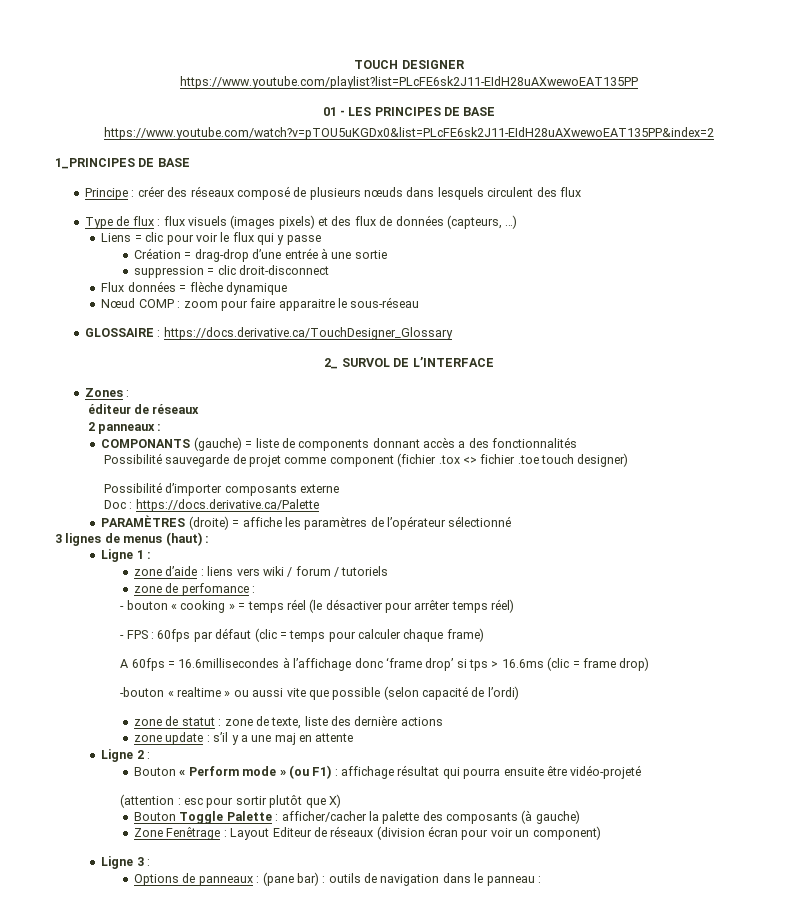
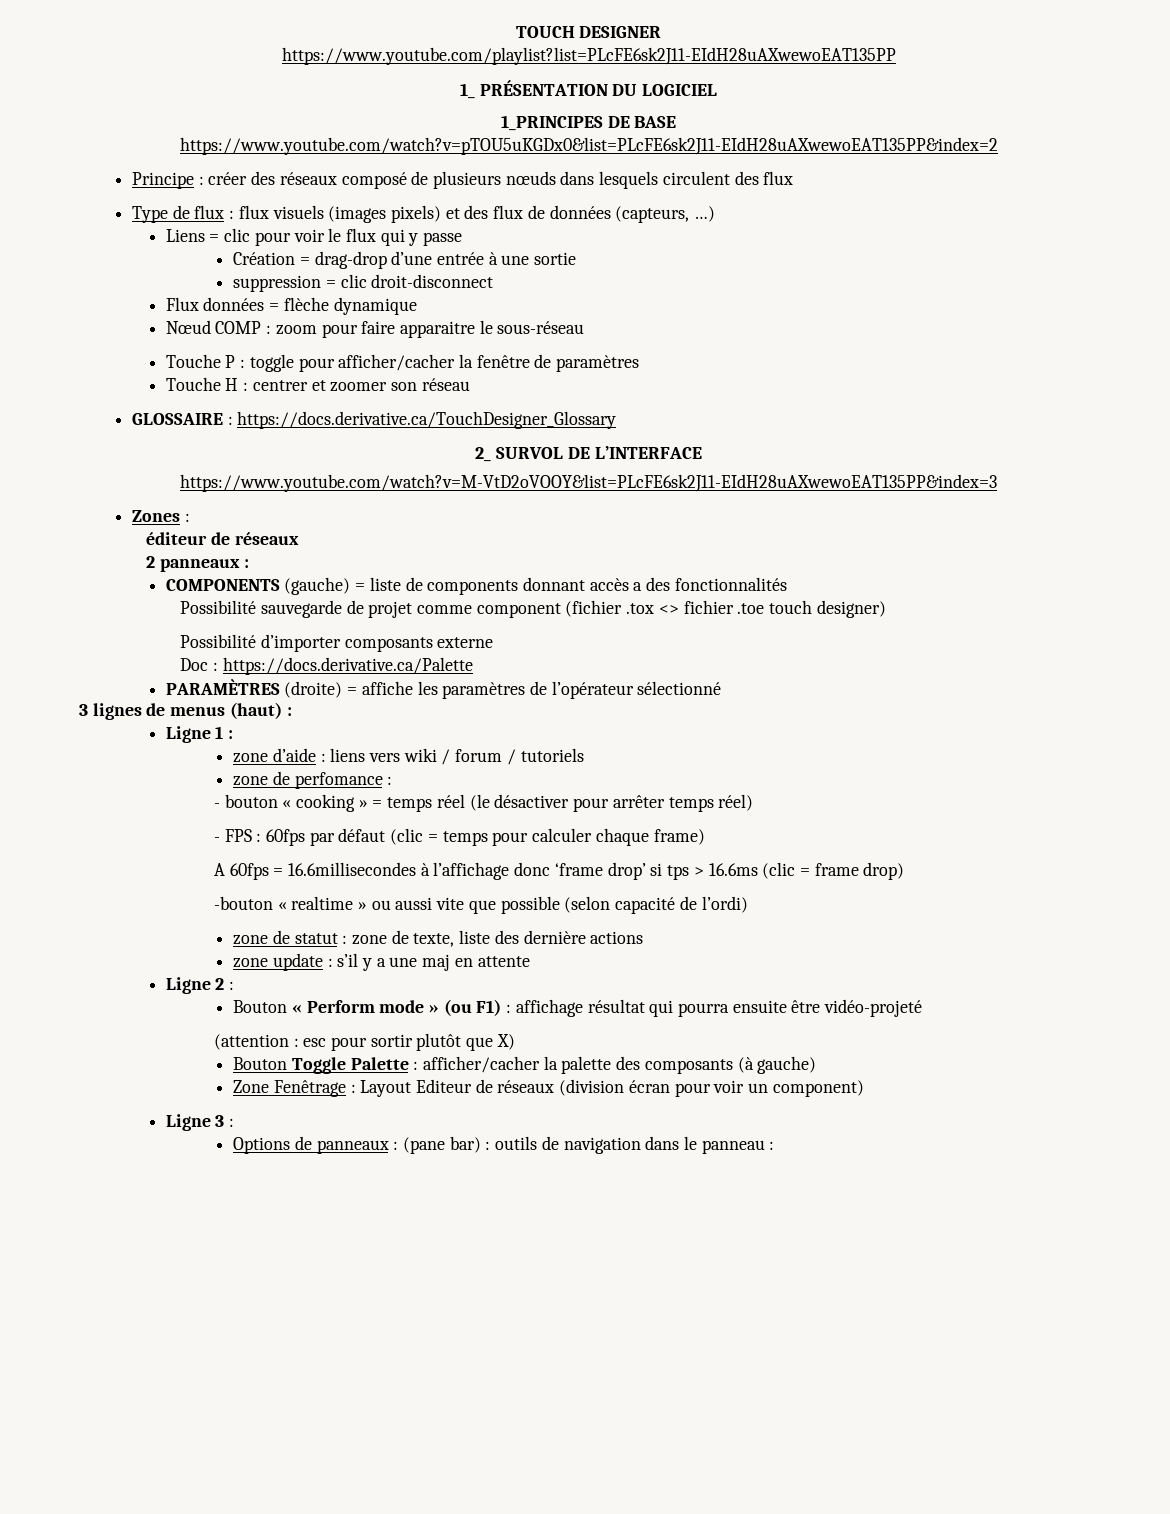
[322,107,441,116] 01 - LES PRINCIPES -> [459,80,718,99] [500,115,603,131] 1_ PRÉSENTATION DU LOGICIEL // 1_PRINCIPES
[55,158,190,169] // 1_PRINCIPES DE BASE -> (998, 146) none
(420, 302) none -> [165,354,640,372] [165,377,470,392] // Touche P : toggle pour afficher/cacher la fenêtre de paramètres // Touche H : centrer et zoomer son réseau
(494, 362) none -> [180,474,997,492] // https://www.youtube.com/watch?v=M-VtD2oVOOY&list=PLcFE6sk2J11-EIdH28uAXwewoEAT135PP&index=3
[101,439,191,448] COMPONANTS -> [165,579,280,591] COMPONENTS

